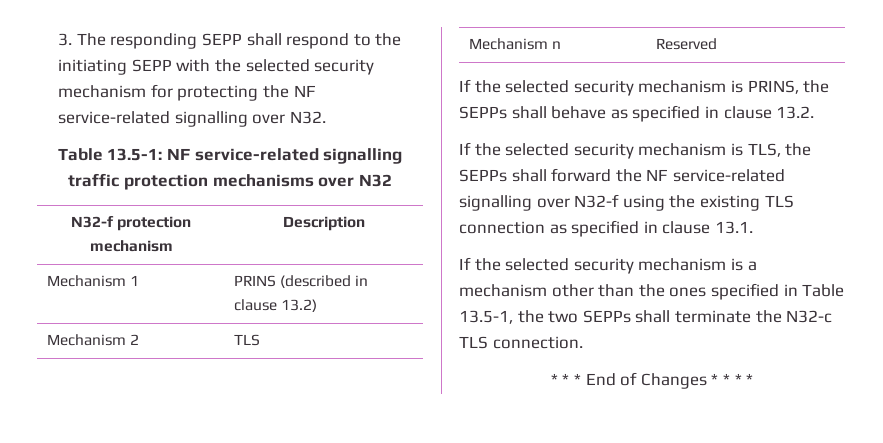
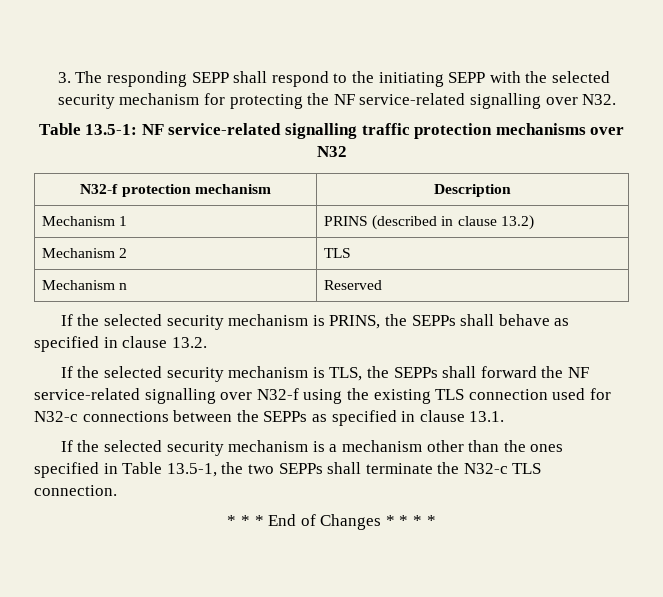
(545, 227) none -> [552,388,611,400] [34,410,308,422] used for N32-c connections between the SEPPs

